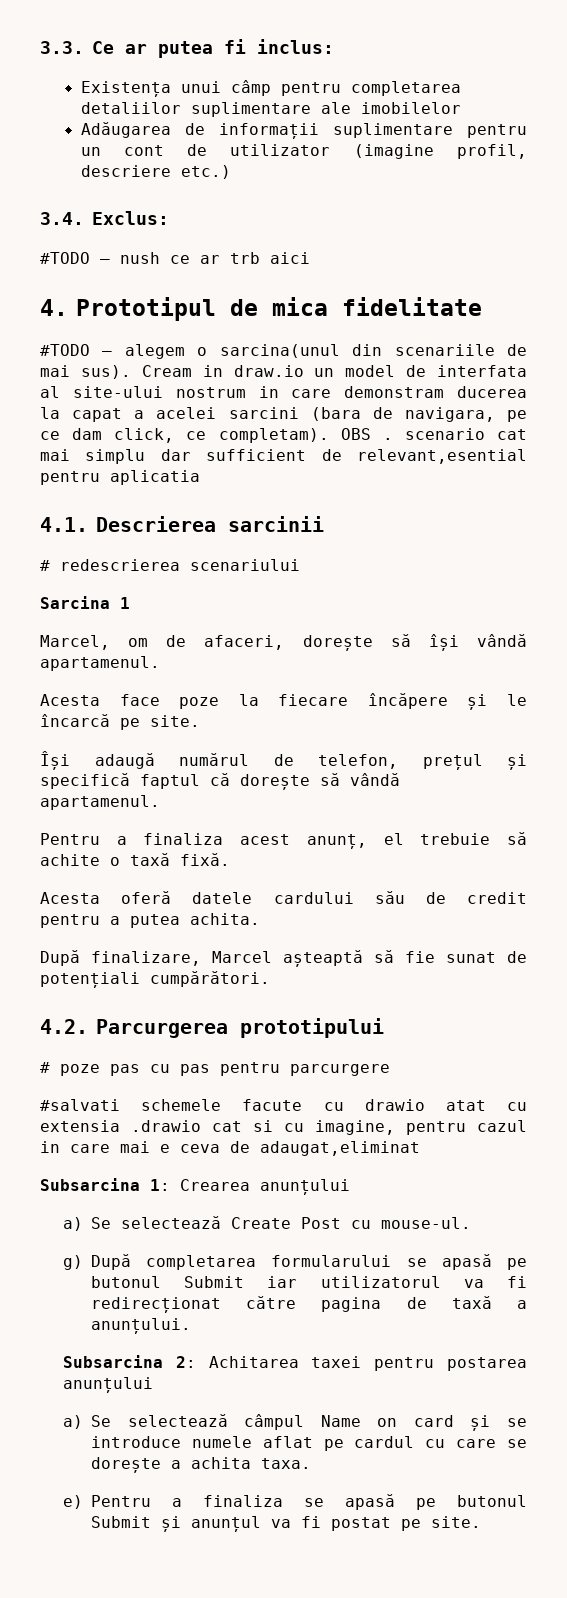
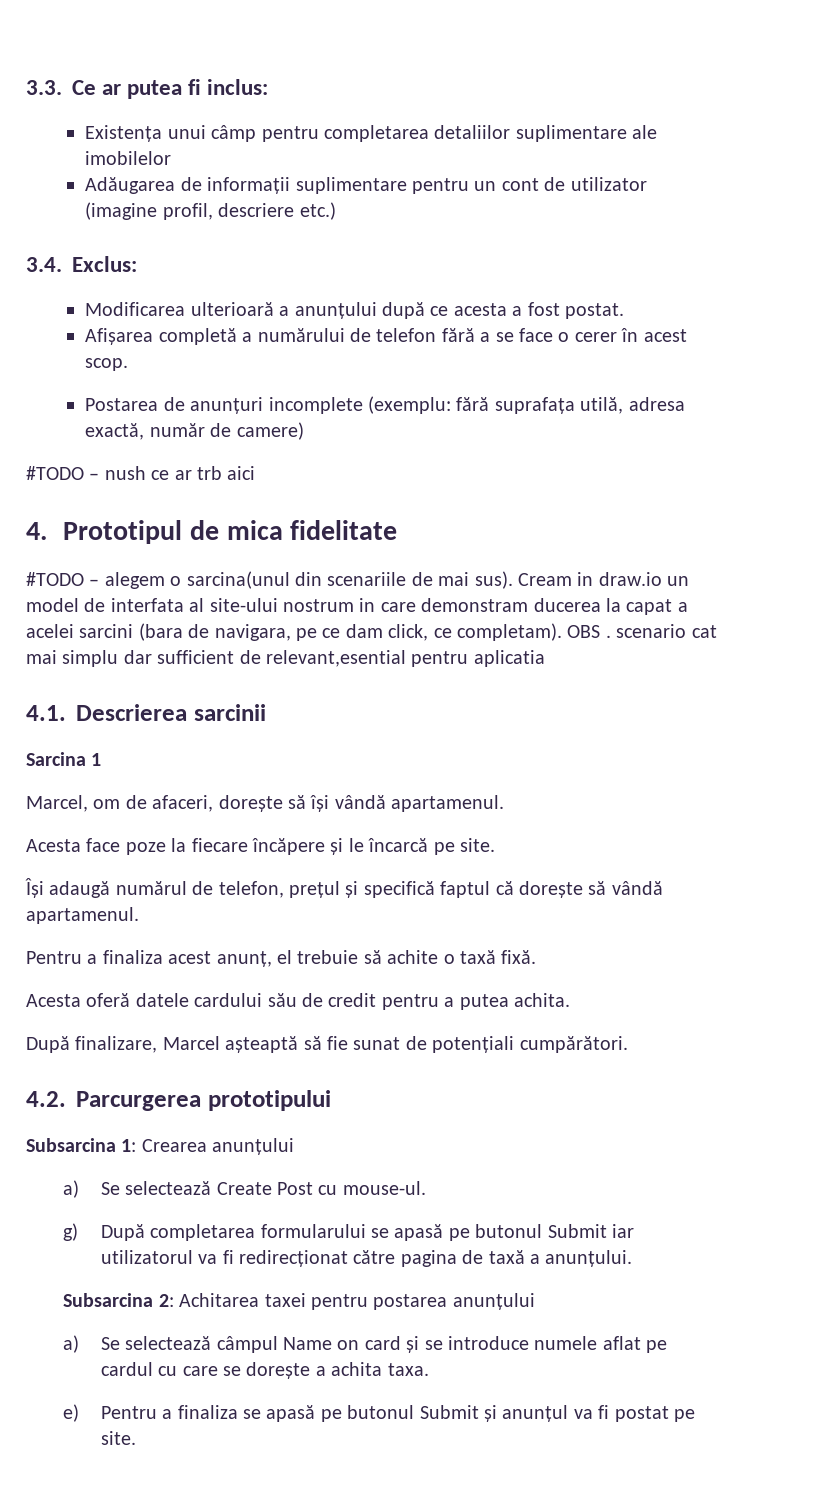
(169, 218) none -> [85,302,624,319] [85,328,687,345] [85,358,129,371] [85,396,685,414] [85,422,304,440] // Modificarea ulterioară a anunțului după ce acesta a fost postat. // Afișarea completă a numărului de telefon fără a se face o cerer în acest scop. // Postarea de anunțuri incomplete (exemplu: fără suprafața utilă, adresa exactă, număr de camere)
[40,559,300,571] // # redescrierea scenariului -> (266, 712) none
[40,1062,390,1076] [40,1099,527,1111] [40,1120,527,1135] [40,1141,420,1156] // # poze pas cu pas pentru parcurgere // #salvati schemele facute cu drawio atat cu extensia .drawio cat si cu imagine, pentru cazul in care mai e ceva de adaugat,eliminat -> (331, 1100) none

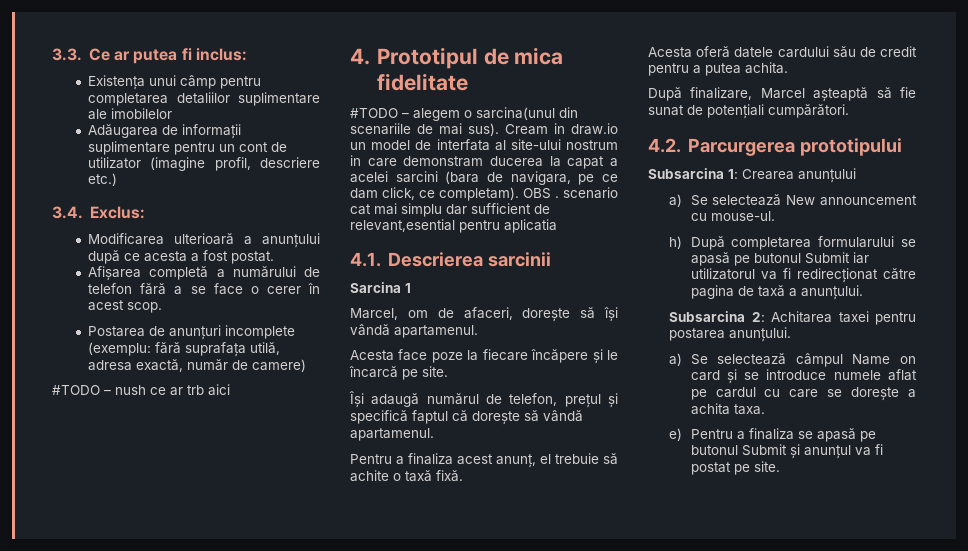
[216,1182,313,1195] Create Post -> [786,195,917,206] New announcement
[63,1223,79,1241] g) -> [669,236,683,249] h)
[452,1293,535,1310] anunțului -> [729,327,792,342] anunțului.

